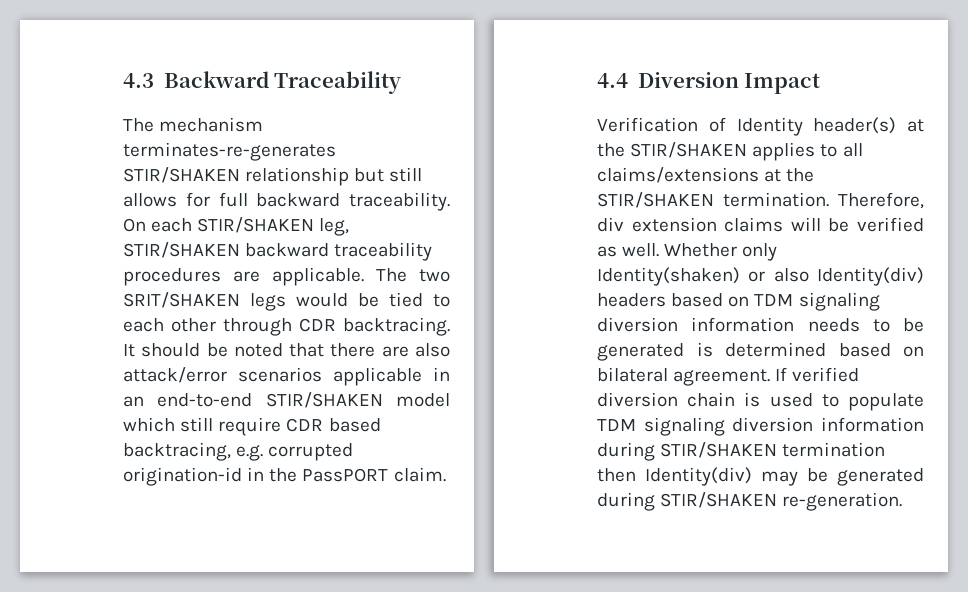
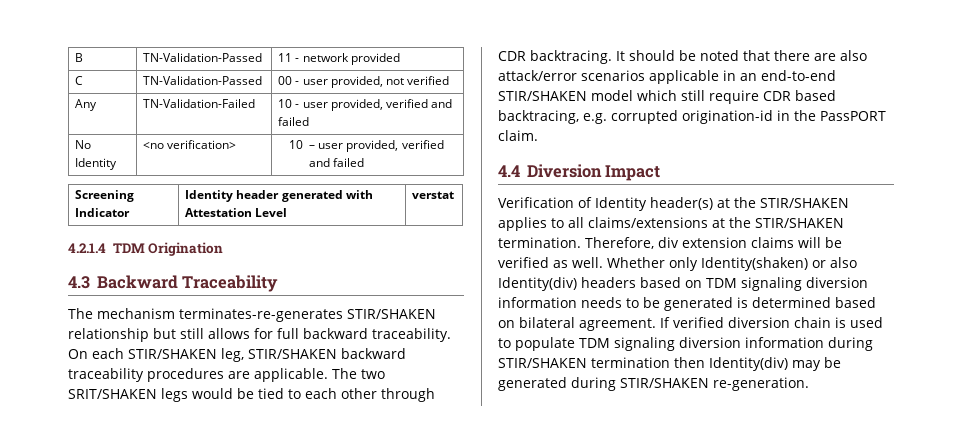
(123, 80) none -> [75,53,84,62] [143,53,263,62] [278,53,400,65] [75,76,84,85] [143,76,263,85] [278,76,450,88] [75,99,98,111] [143,99,256,108] [278,99,453,111] [278,117,310,126] [75,140,92,149] [75,158,118,170] [143,140,237,149] [288,140,444,152] [308,158,365,167] [75,190,135,202] [75,208,131,217] [185,190,373,202] [185,208,288,217] [412,191,455,199] [68,242,224,256] B | TN-Validation-Passed | 11 - network provided // C | TN-Validation-Passed | 00 - user provided, not verified // Any | TN-Validation-Failed | 10 - user provided, verified and failed // No Identity | <no verification> | 10 – user provided, verified and failed // Screening Indicator | Identity header generated with Attestation Level | verstat // 4.2.1.4 TDM Origination //

